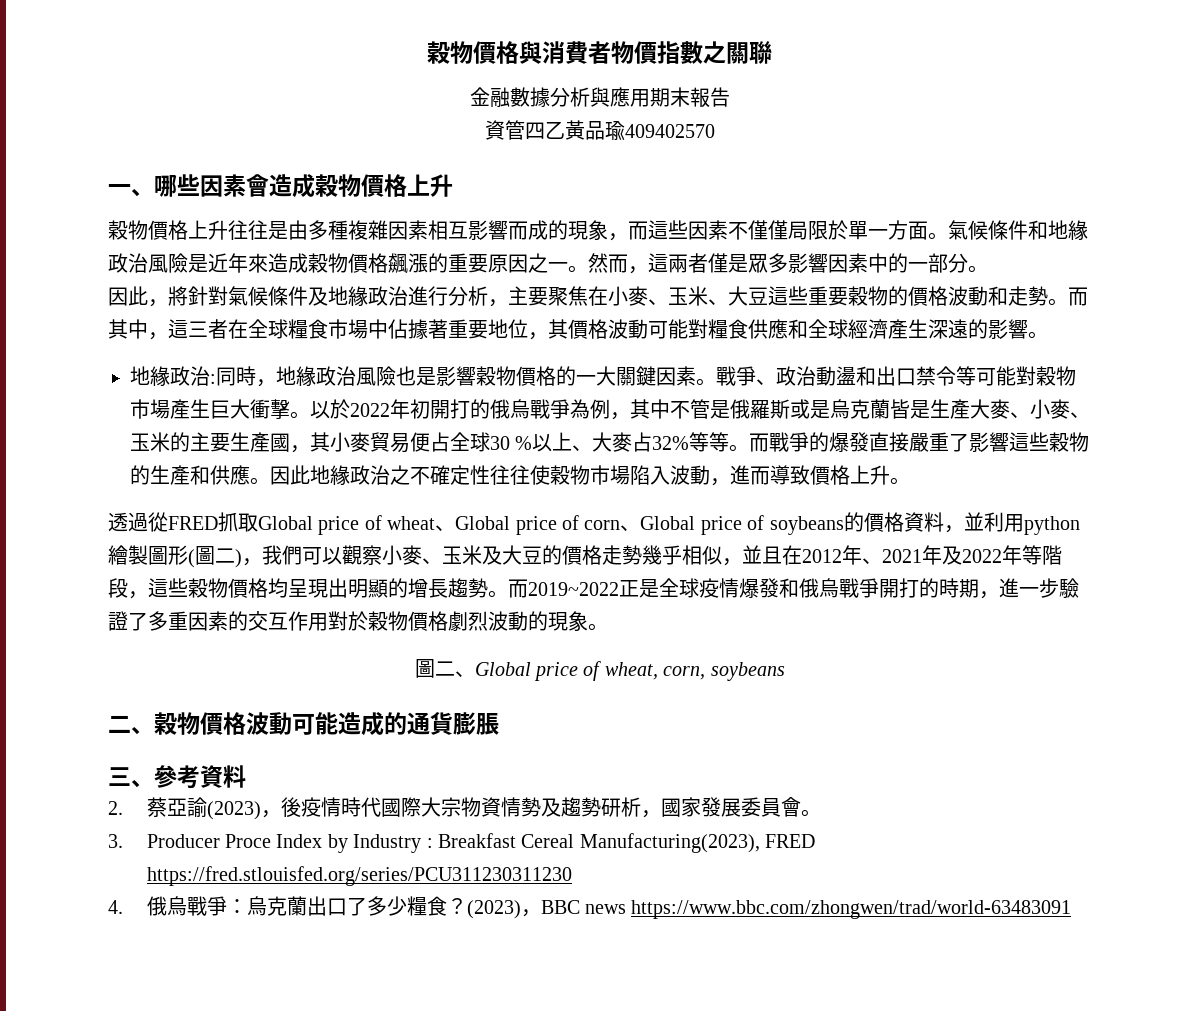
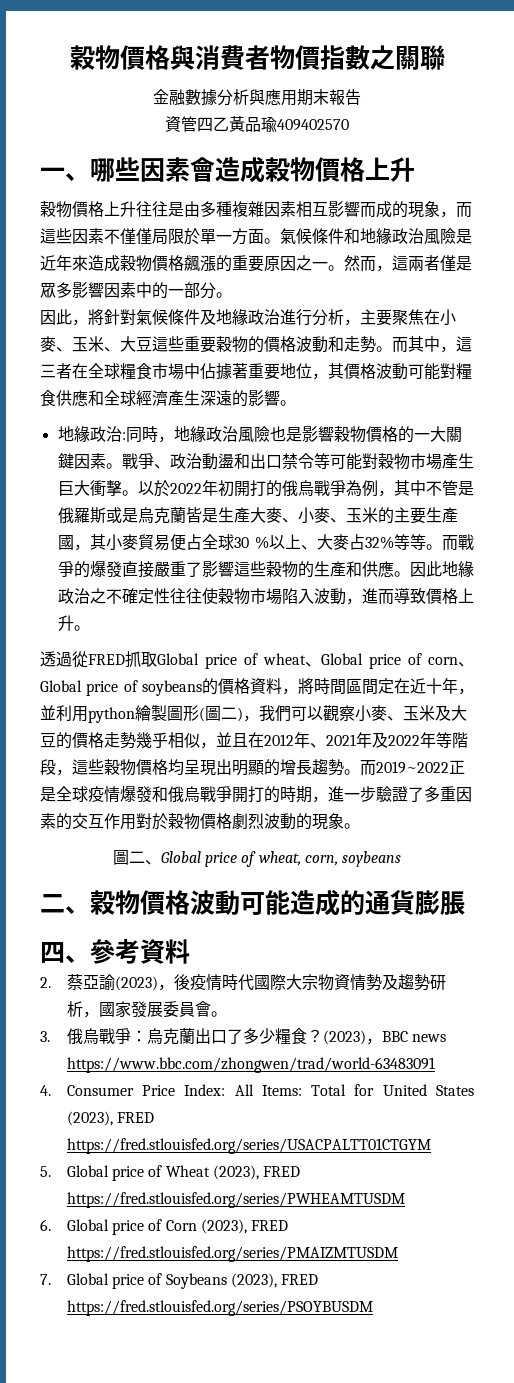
(964, 529) none -> [298,678,474,695] 將時間區間定在近十年，
[108,767,131,786] 三 -> [40,942,65,963] 四
[146,833,816,853] [146,866,572,886] [108,900,123,914] Producer Proce Index by Industry : Breakfast Cereal Manufacturing(2023), FRED https://fred.stlouisfed.org/series/PCU311230311230 // 4. -> (50, 1036) none
(1072, 909) none -> [40,1084,475,1096] [66,1111,154,1126] [66,1138,431,1154] [40,1165,301,1181] [66,1192,405,1208] [40,1219,289,1235] [66,1246,398,1262] [40,1273,319,1289] [66,1300,373,1316] // 4. Consumer Price Index: All Items: Total for United States (2023), FRED https://fred.stlouisfed.org/series/USACPALTT01CTGYM // 5. Global price of Wheat (2023), FRED https://fred.stlouisfed.org/series/PWHEAMTUSDM // 6. Global price of Corn (2023), FRED https://fred.stlouisfed.org/series/PMAIZMTUSDM // 7. Global price of Soybeans (2023), FRED https://fred.stlouisfed.org/series/PSOYBUSDM

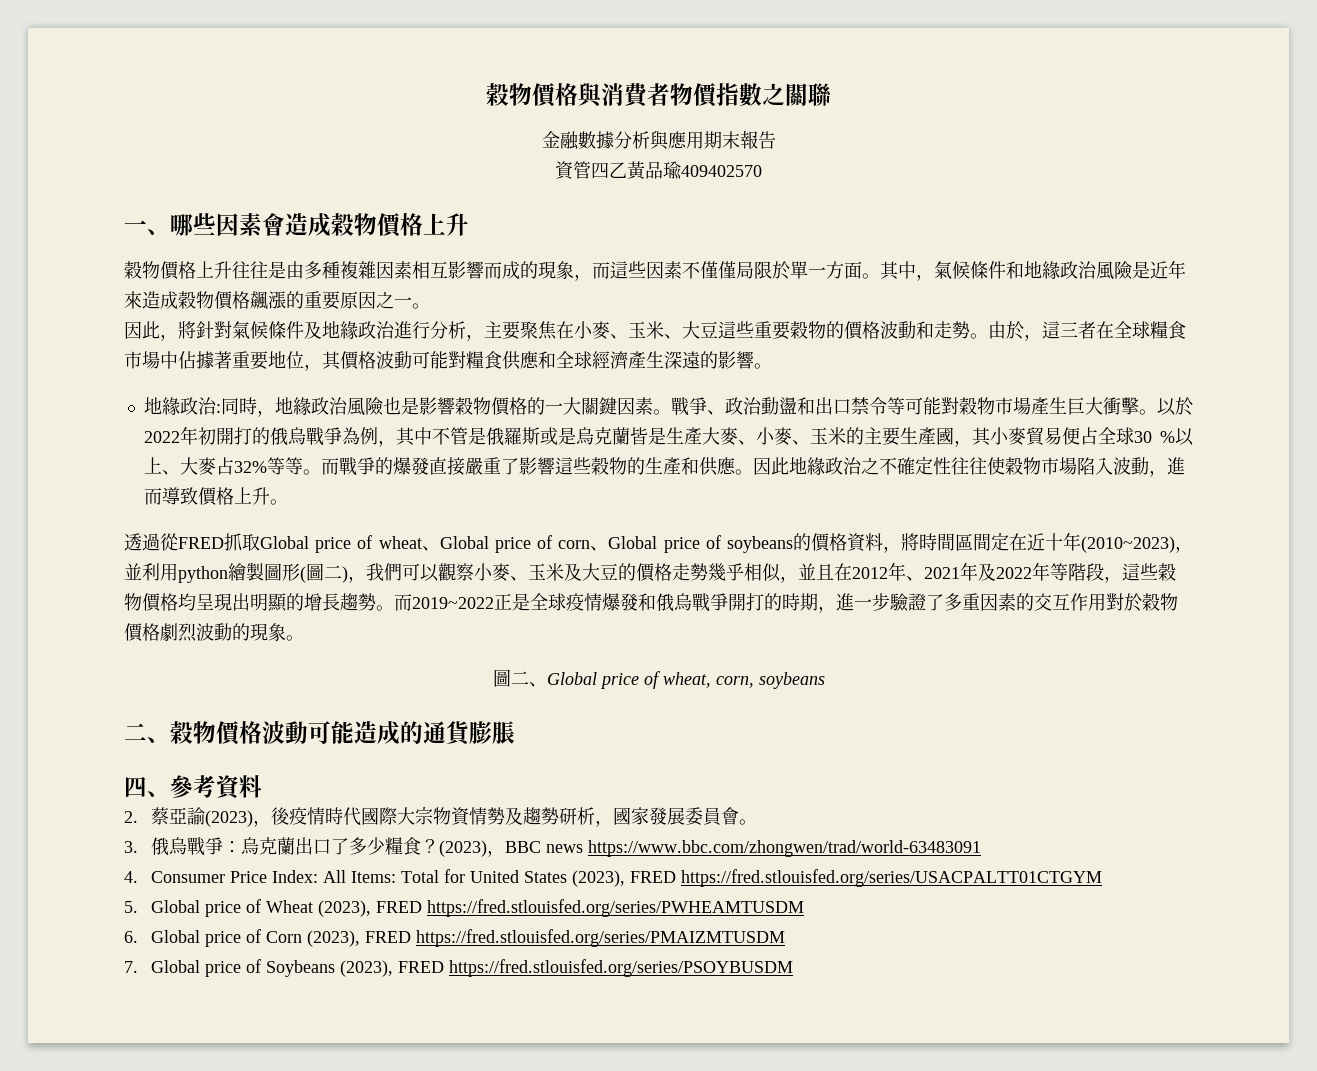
(280, 241) none -> [880,261,934,281] 其中，
[344,255,472,272] [40,282,232,299] 然而，這兩者僅是眾多影響因素中的一部分。 -> (430, 306) none
[392,336,440,353] 而其中 -> [988,321,1024,340] 由於
(458, 686) none -> [1081,536,1175,553] (2010~2023)

